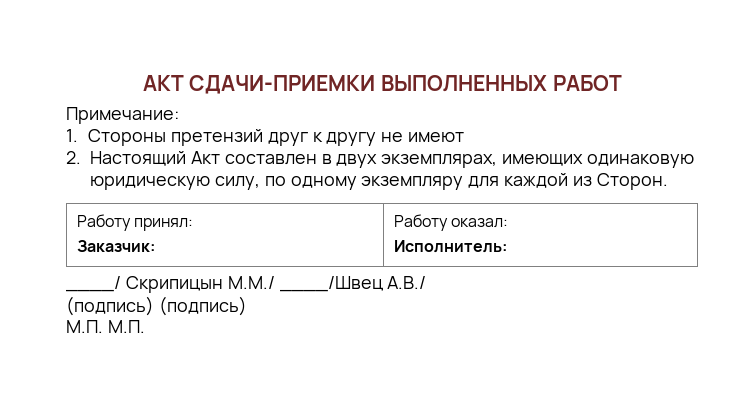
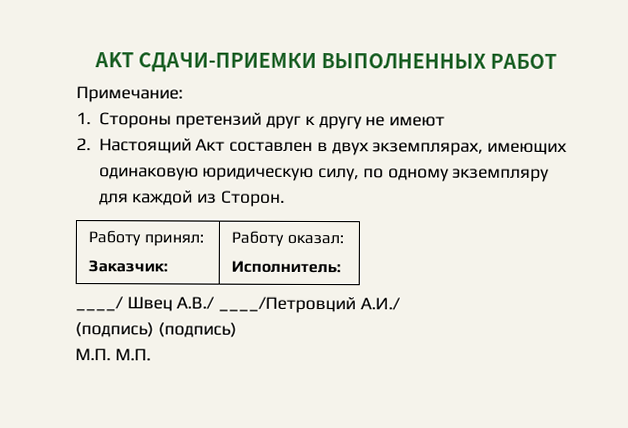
[125,276,383,293] Скрипицын М.М./ ____/Швец -> [126,296,173,312] Швец
(427, 282) none -> [218,296,401,314] ____/Петровций А.И./

